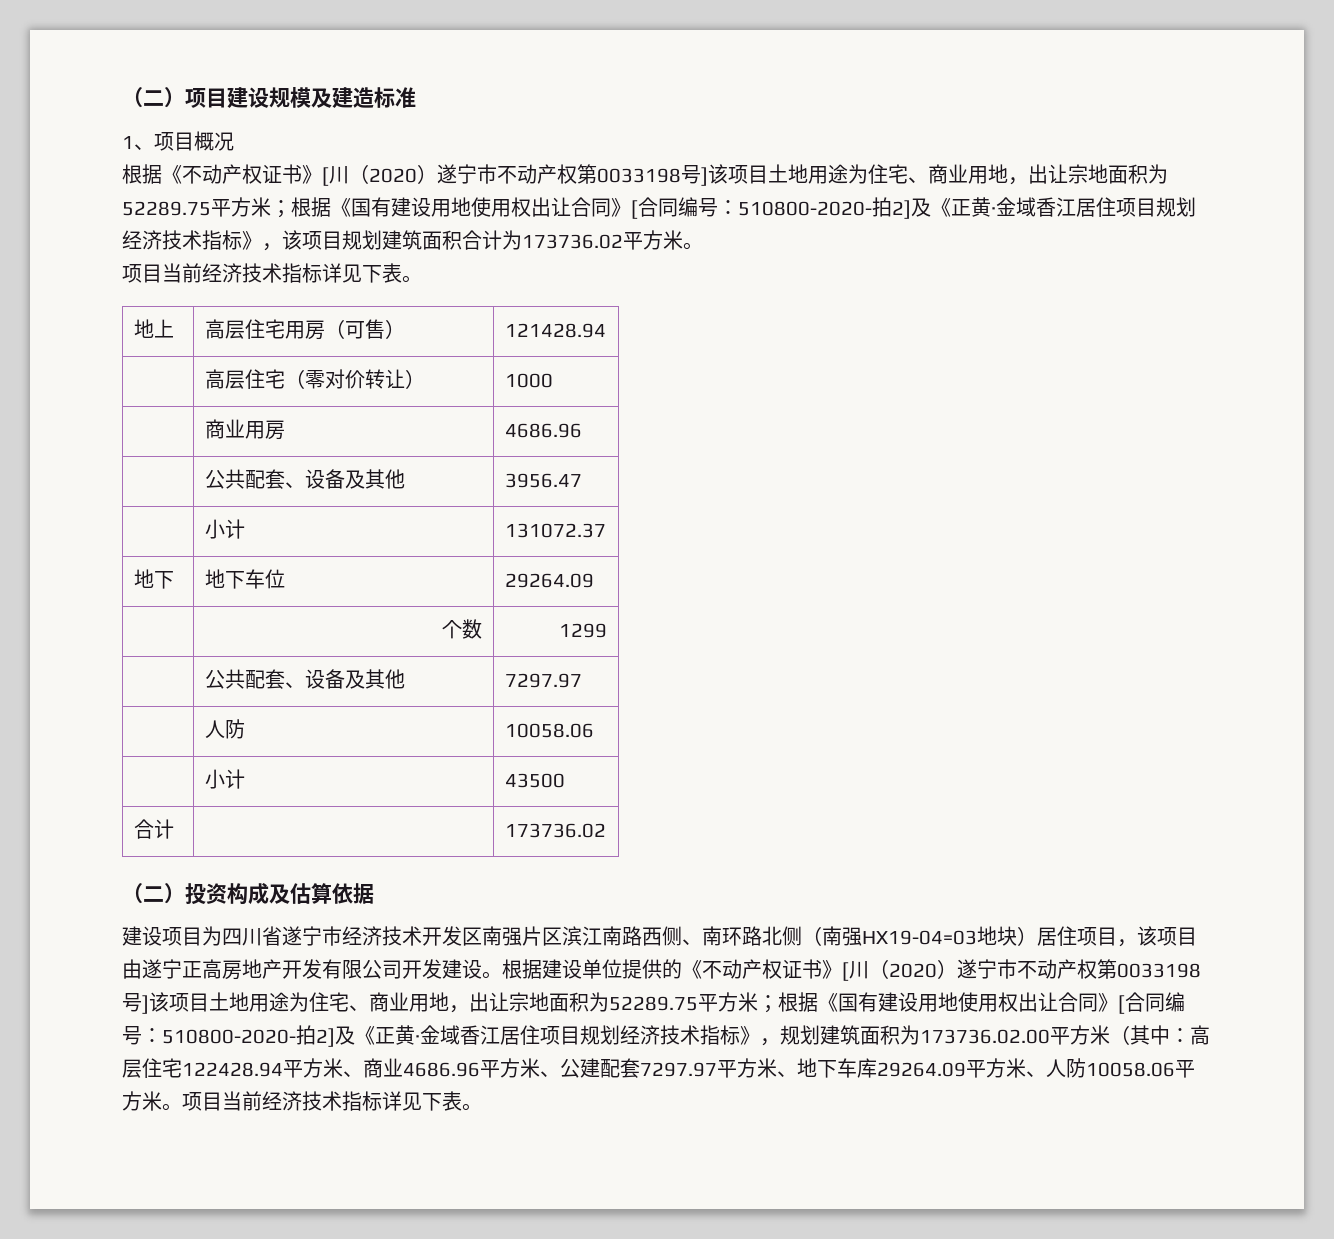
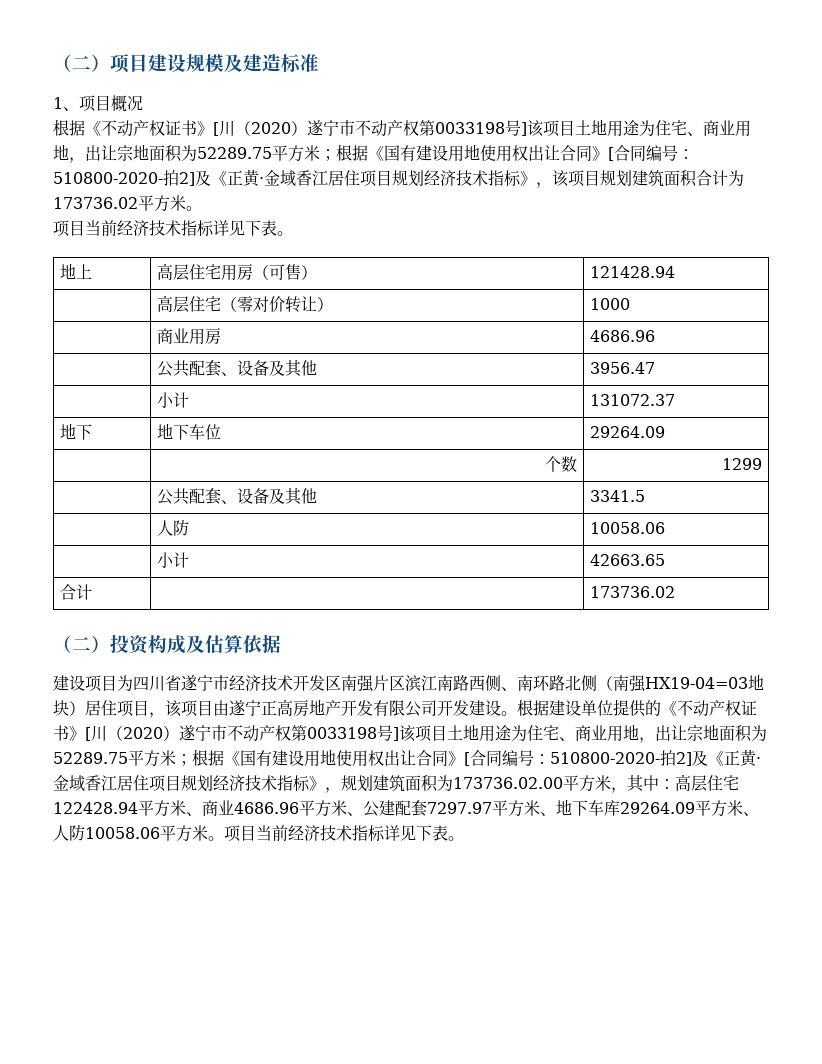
[504,673,582,688] 7297.97 -> [590,490,646,502] 3341.5
[504,773,565,788] 43500 -> [590,554,666,566] 42663.65
[1110,1025,1130,1045] （ -> [611,787,627,793] ，

